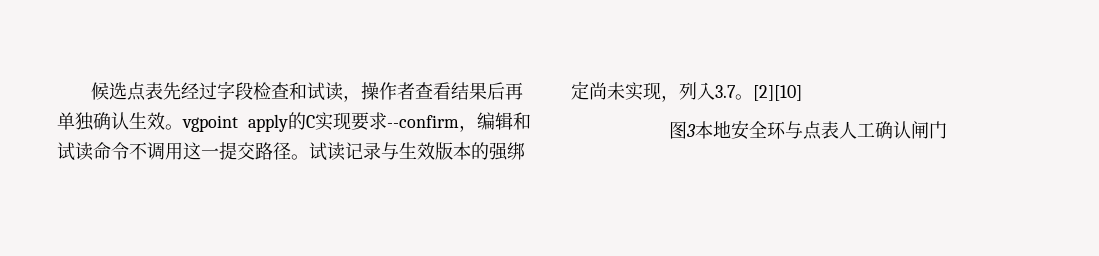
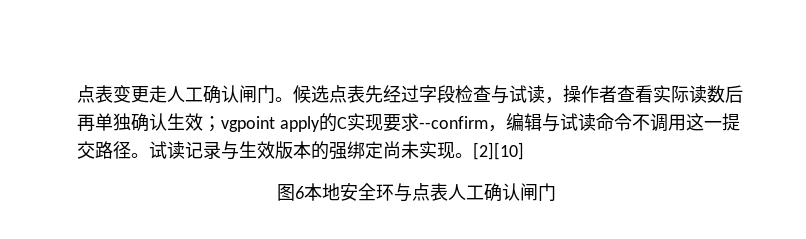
(90, 91) none -> [77,85,293,104] 点表变更走人工确认闸门。
[288,82,307,100] 和 -> [491,85,509,104] 与
[450,82,487,100] 结果 -> [653,85,725,103] 实际读数
[165,124,183,130] 。 -> [203,116,221,132] ；
[513,112,531,130] 和 -> [541,113,560,132] 与
[661,82,736,102] ，列入3.7 -> (455, 150) none
[686,124,696,137] 3 -> [295,186,304,199] 6

